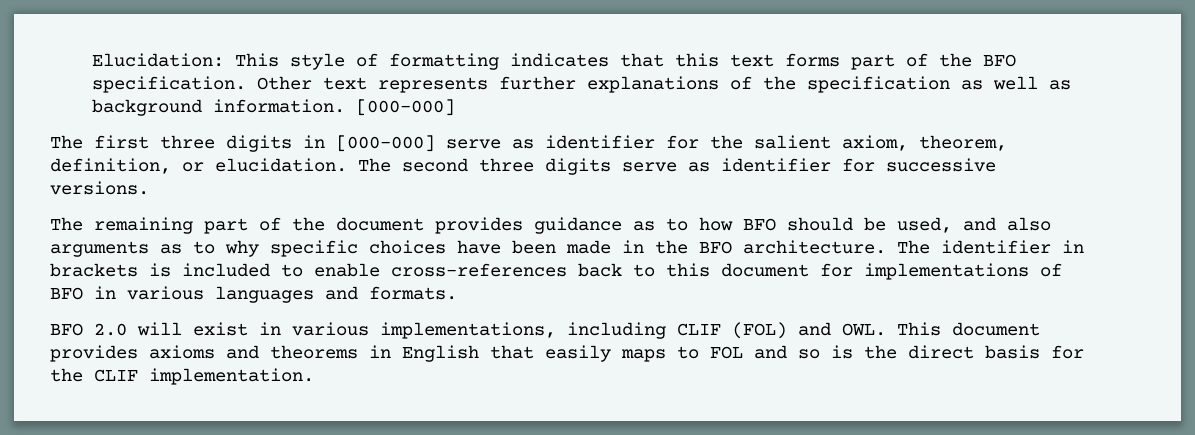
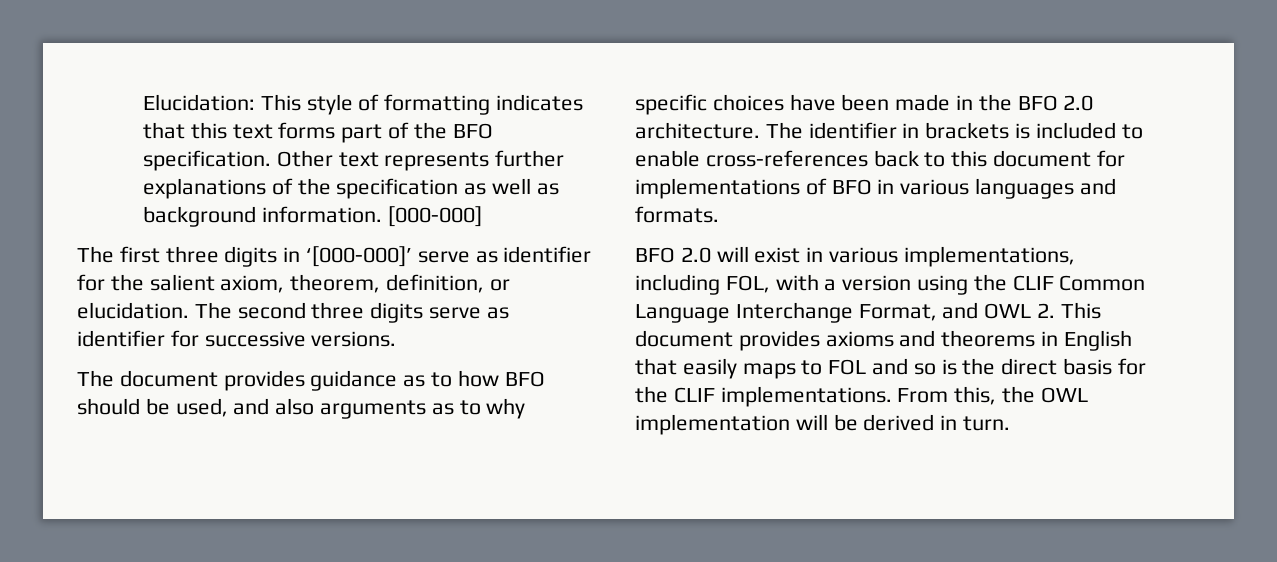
[336,135,435,152] [000-000] -> [306,246,413,267] ‘[000-000]’
[94,217,325,234] remaining part of the -> (114, 378) none
(732, 247) none -> [1063,95,1094,111] 2.0
[677,322,886,339] CLIF (FOL) and OWL. -> [725,274,1146,295] [635,302,1056,323] FOL, with a version using the CLIF Common Language Interchange Format, and OWL 2.
[149,368,314,385] implementation. -> [720,386,1088,407] [635,414,1011,435] implementations. From this, the OWL implementation will be derived in turn.

